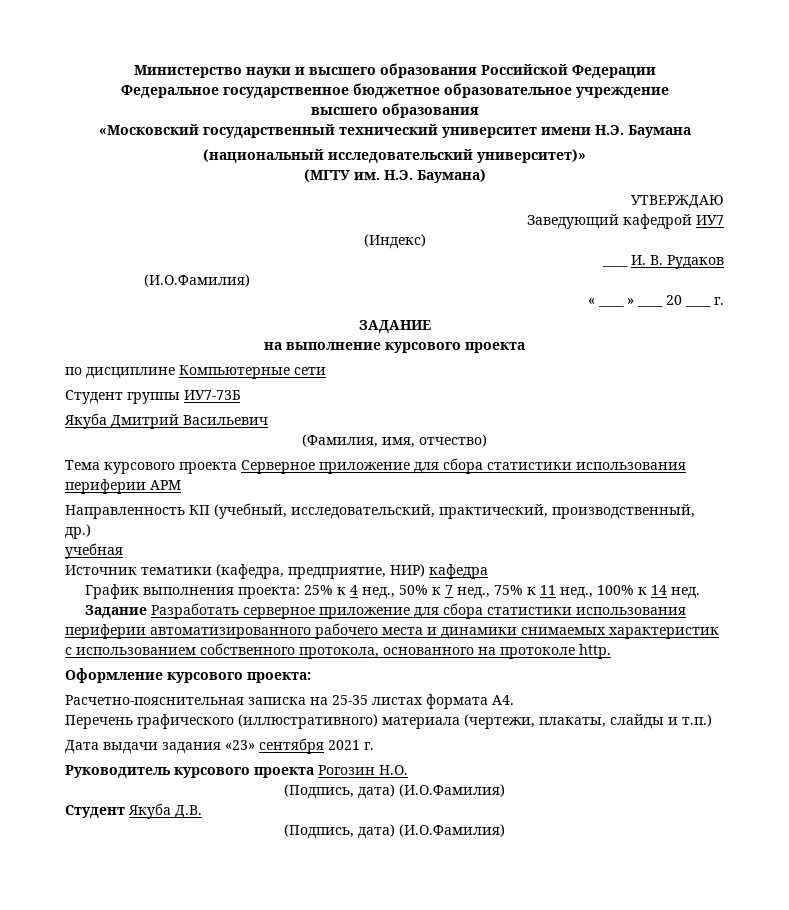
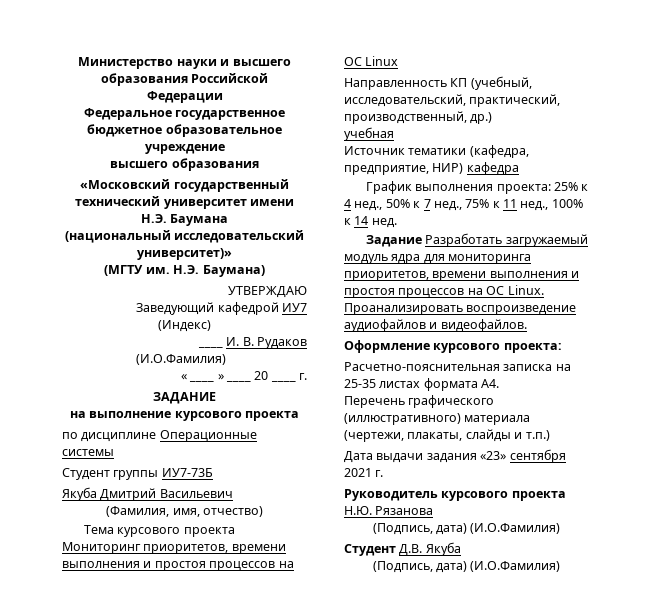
[179,365,326,379] Компьютерные сети -> [159,430,257,442] [62,449,114,456] Операционные системы
[241,458,686,474] [65,479,181,494] Серверное приложение для сбора статистики использования периферии АРМ -> [62,542,286,554] [62,561,294,571] [344,56,399,66] Мониторинг приоритетов, времени выполнения и простоя процессов на ОС Linux
[242,603,686,619] [65,623,719,639] [65,643,611,659] серверное приложение для сбора статистики использования периферии автоматизированного рабочего места и динамики снимаемых характеристик с использованием собственного протокола, основанного на протоколе http. -> [505,234,588,247] [344,254,532,264] [344,271,580,281] [344,285,544,298] [344,303,577,315] [344,319,527,332] загружаемый модуль ядра для мониторинга приоритетов, времени выполнения и простоя процессов на ОС Linux. Проанализировать воспроизведение аудиофайлов и видеофайлов.
[318,765,408,775] Рогозин Н.О. -> [344,506,434,515] Н.Ю. Рязанова
[128,803,202,819] Якуба Д.В. -> [399,542,461,556] Д.В. Якуба

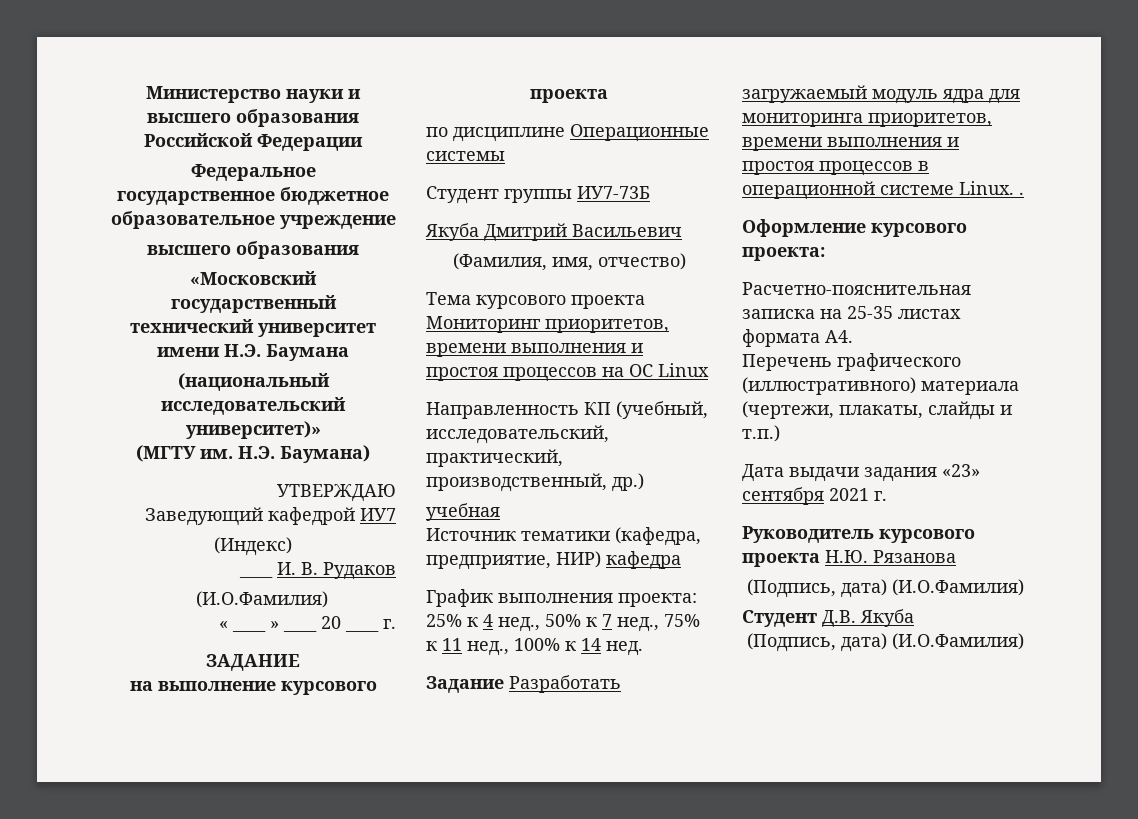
[467,285,544,295] [344,303,577,315] [344,319,527,332] на ОС Linux. Проанализировать воспроизведение аудиофайлов и видеофайлов. -> [918,161,929,171] [742,181,1024,200] в операционной системе Linux. .

